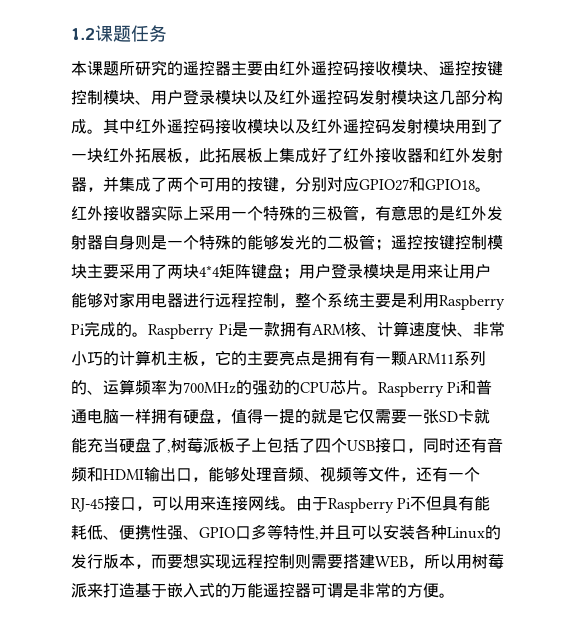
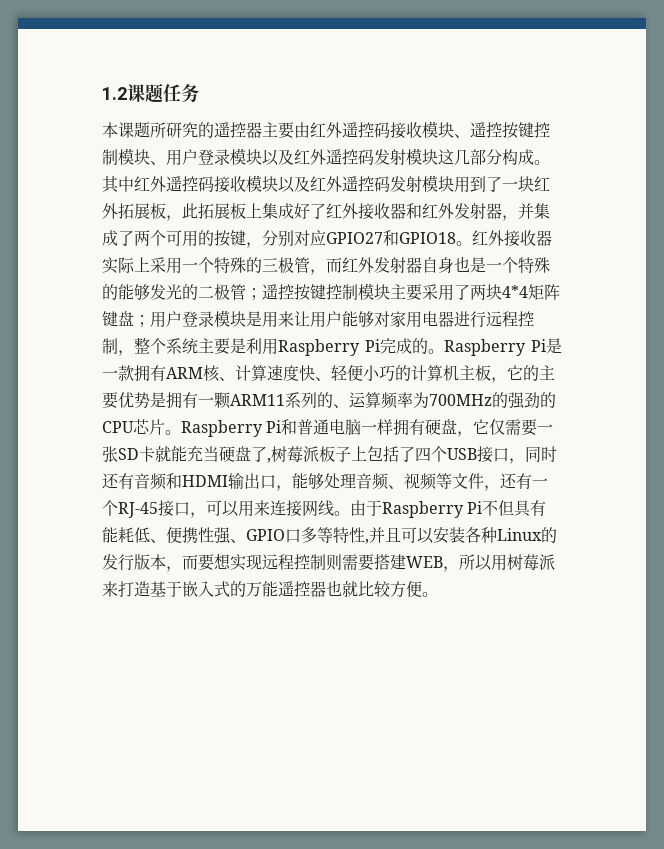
[375,205,455,221] 有意思的是 -> [326,257,342,273] 而
[135,235,151,250] 则 -> [454,256,470,272] 也
[473,322,505,337] 非常 -> [331,365,363,381] 轻便
[279,351,359,366] 亮点是拥有 -> [118,392,182,408] 优势是拥
[231,409,343,424] 值得一提的就是 -> (474, 434) none
[311,583,407,598] 可谓是非常的 -> [326,580,391,597] 也就比较

